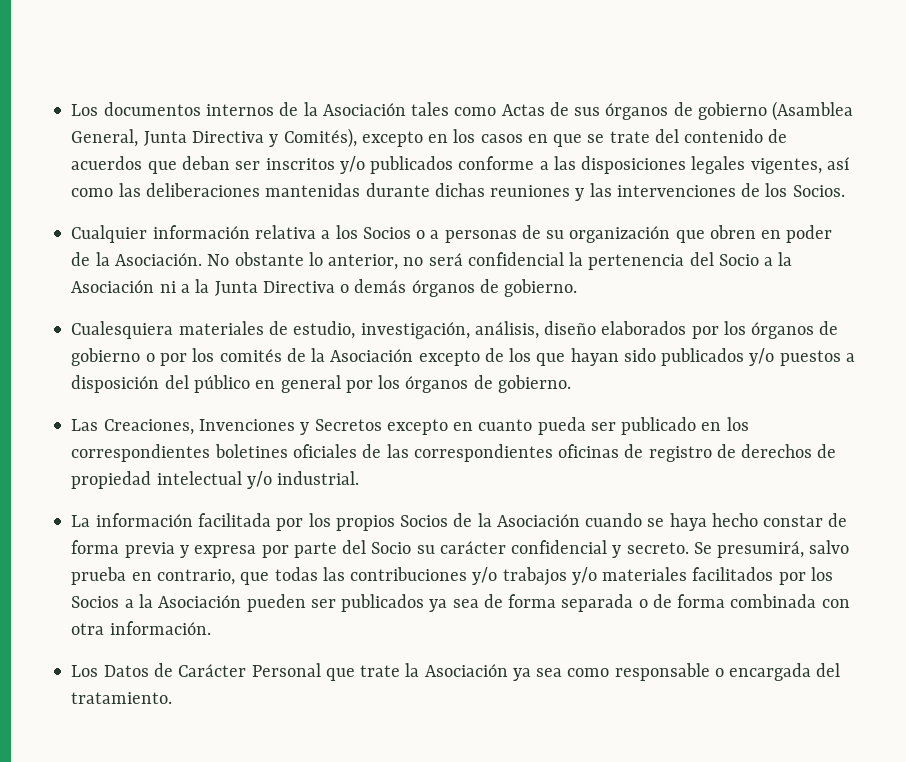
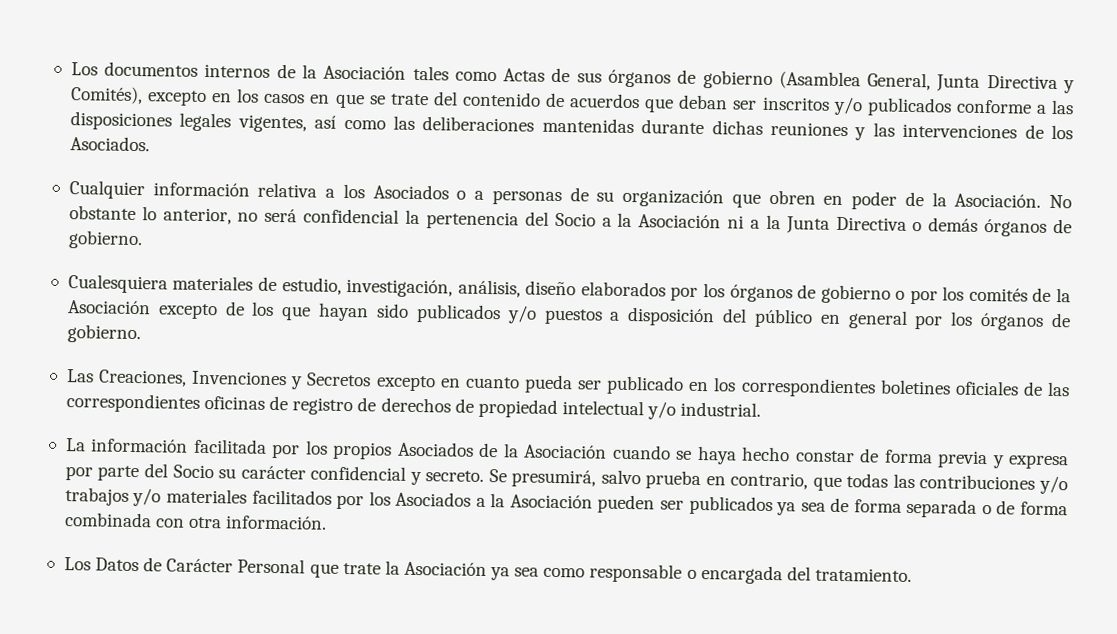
[792,185,845,197] Socios. -> [69,136,150,152] Asociados.
[362,227,411,239] Socios -> [372,184,449,200] Asociados
[400,515,449,527] Socios -> [397,441,474,457] Asociados
[71,596,120,608] Socios -> [395,491,472,507] Asociados

